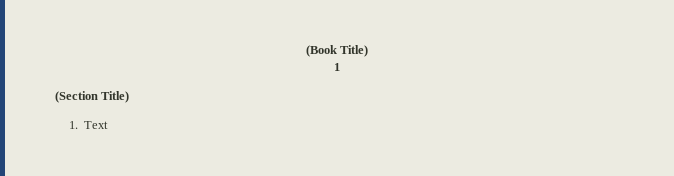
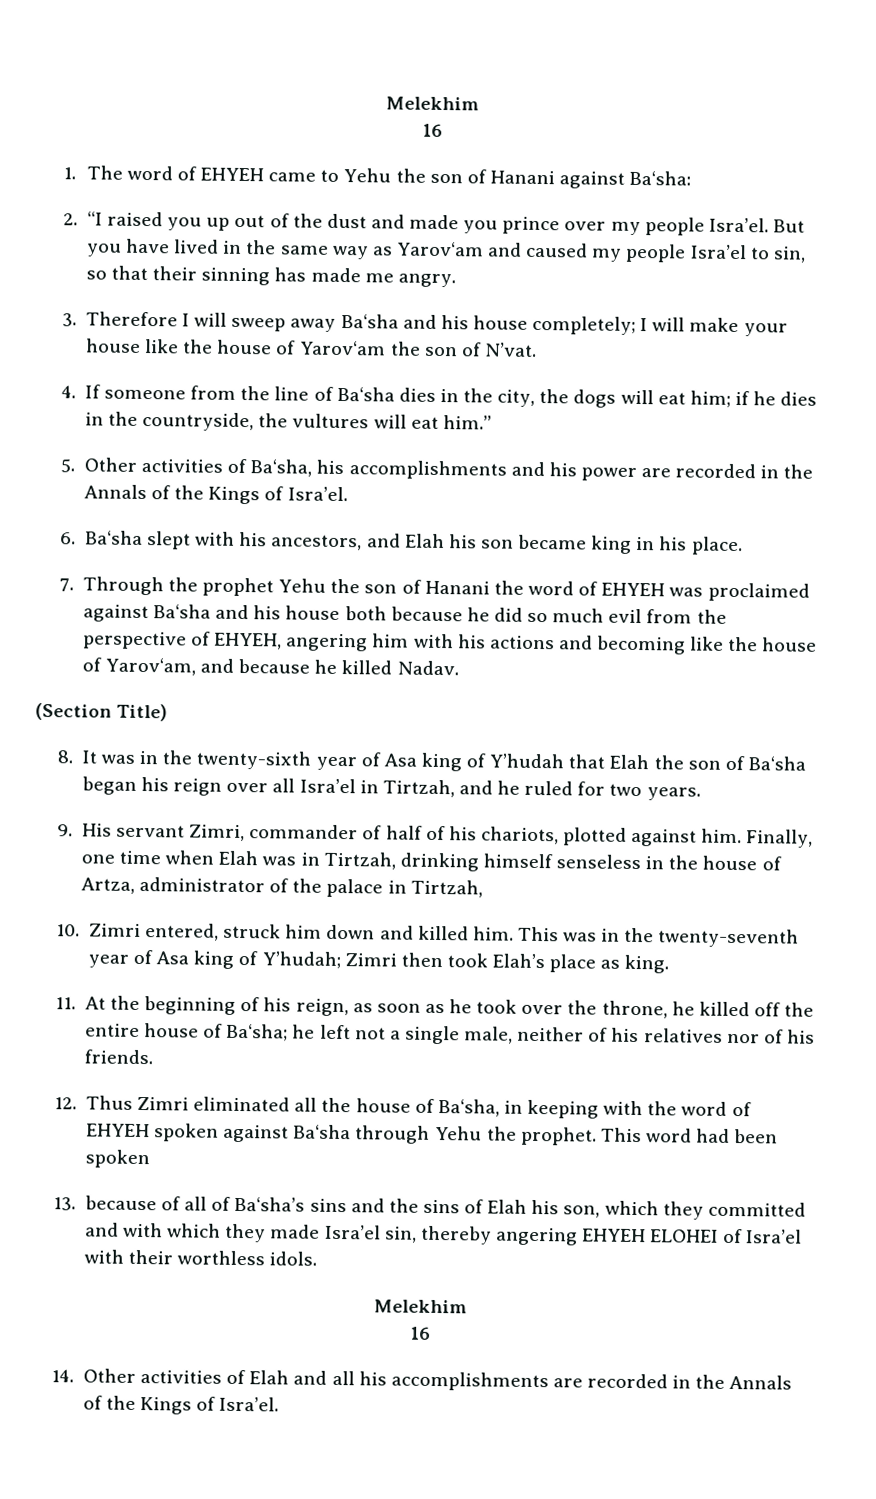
[305,45,369,57] [334,63,340,71] [55,91,130,103] [69,121,109,129] (Book Title) // 1 // (Section Title) // 1. Text -> [386,96,479,111] [422,123,443,138] [63,165,692,189] [63,211,805,236] [85,238,806,263] [85,265,456,288] [62,311,788,337] [85,338,538,357] [61,384,818,408] [84,411,492,432] [60,457,814,481] [83,484,348,505] [60,530,743,556] [59,576,810,602] [82,604,727,624] [82,631,818,655] [81,657,459,676] [35,702,169,722] [57,750,806,772] [81,776,701,801] [57,823,814,848] [80,850,782,872] [80,876,483,898] [56,923,800,948] [87,949,670,974] [55,995,815,1019] [84,1023,815,1045] [83,1049,153,1065] [54,1095,752,1119] [85,1123,779,1146] [84,1149,150,1169] [53,1195,806,1220] [84,1222,803,1246] [83,1249,318,1266] [374,1299,467,1314] [410,1326,431,1340] [51,1368,793,1392] [82,1395,280,1415] Melekhim // 16 // 1. The word of EHYEH came to Yehu the son of Hanani against Ba‘sha: // 2. “I raised you up out of the dust and made you prince over my people Isra’el. But you have lived in the same way as Yarov‘am and caused my people Isra’el to sin, so that their sinning has made me angry. // 3. Therefore I will sweep away Ba‘sha and his house completely; I will make your house like the house of Yarov‘am the son of N’vat. // 4. If someone from the line of Ba‘sha dies in the city, the dogs will eat him; if he dies in the countryside, the vultures will eat him.” // 5. Other activities of Ba‘sha, his accomplishments and his power are recorded in the Annals of the Kings of Isra’el. // 6. Ba‘sha slept with his ancestors, and Elah his son became king in his place. // 7. Through the prophet Yehu the son of Hanani the word of EHYEH was proclaimed against Ba‘sha and his house both because he did so much evil from the perspective of EHYEH, angering him with his actions and becoming like the house of Yarov‘am, and because he killed Nadav. // (Section Title) // 8. It was in the twenty-sixth year of Asa king of Y’hudah that Elah the son of Ba‘sha began his reign over all Isra’el in Tirtzah, and he ruled for two years. // 9. His servant Zimri, commander of half of his chariots, plotted against him. Finally, one time when Elah was in Tirtzah, drinking himself senseless in the house of Artza, administrator of the palace in Tirtzah, // 10. Zimri entered, struck him down and killed him. This was in the twenty-seventh year of Asa king of Y’hudah; Zimri then took Elah’s place as king. // 11. At the beginning of his reign, as soon as he took over the throne, he killed off the entire house of Ba‘sha; he left not a single male, neither of his relatives nor of his friends. // 12. Thus Zimri eliminated all the house of Ba‘sha, in keeping with the word of EHYEH spoken against Ba‘sha through Yehu the prophet. This word had been spoken // 13. because of all of Ba‘sha’s sins and the sins of Elah his son, which they committed and with which they made Isra’el sin, thereby angering EHYEH ELOHEI of Isra’el with their worthless idols. // Melekhim // 16 // 14. Other activities of Elah and all his accomplishments are recorded in the Annals of the Kings of Isra’el.

